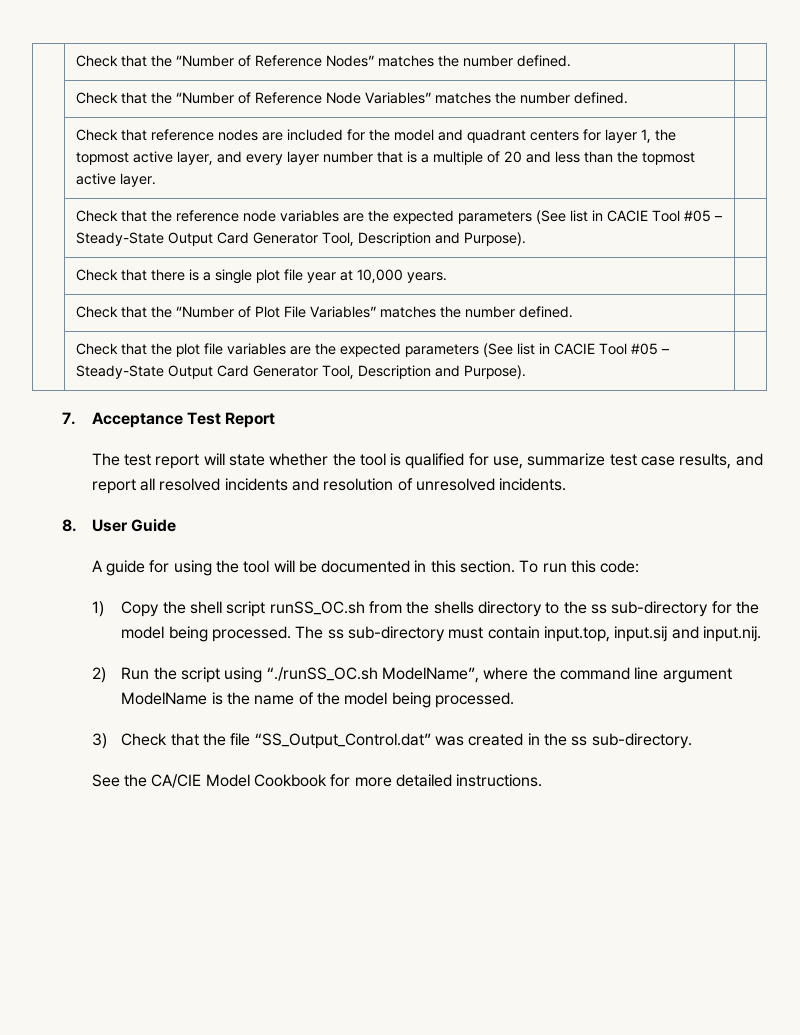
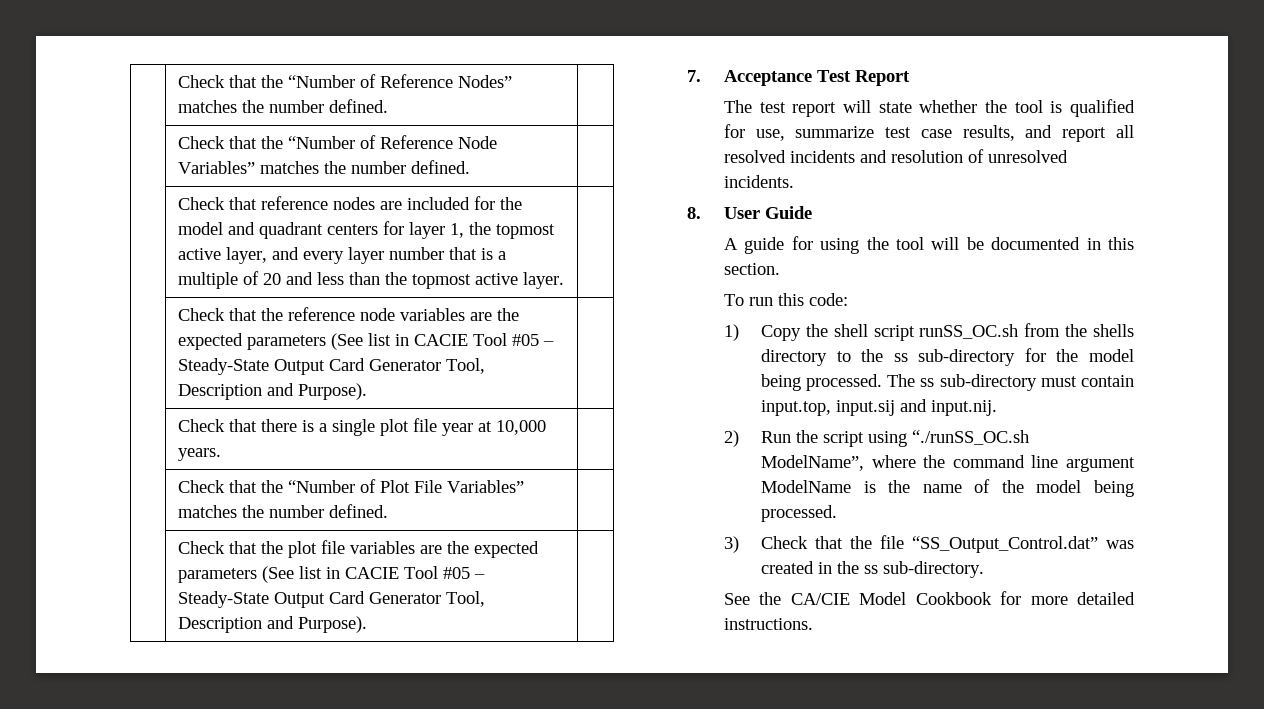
(516, 566) none -> (780, 269) //

